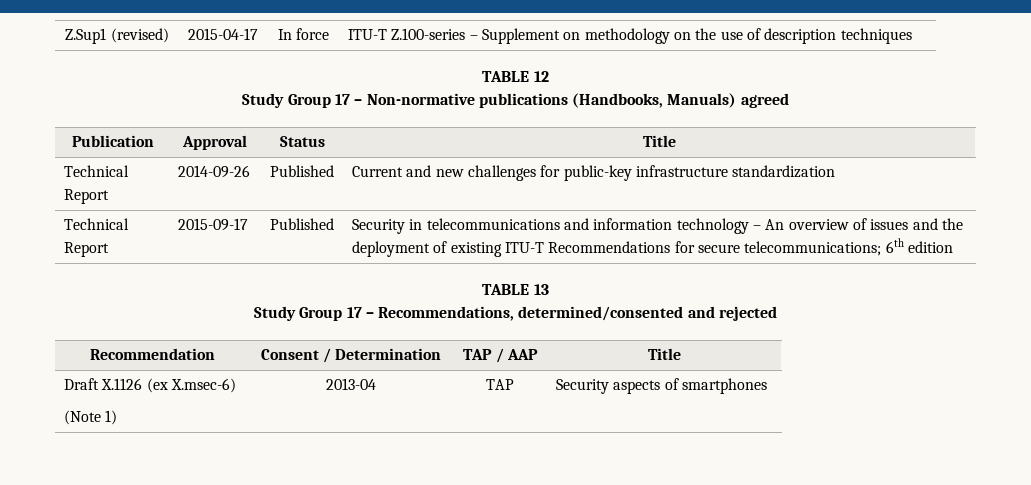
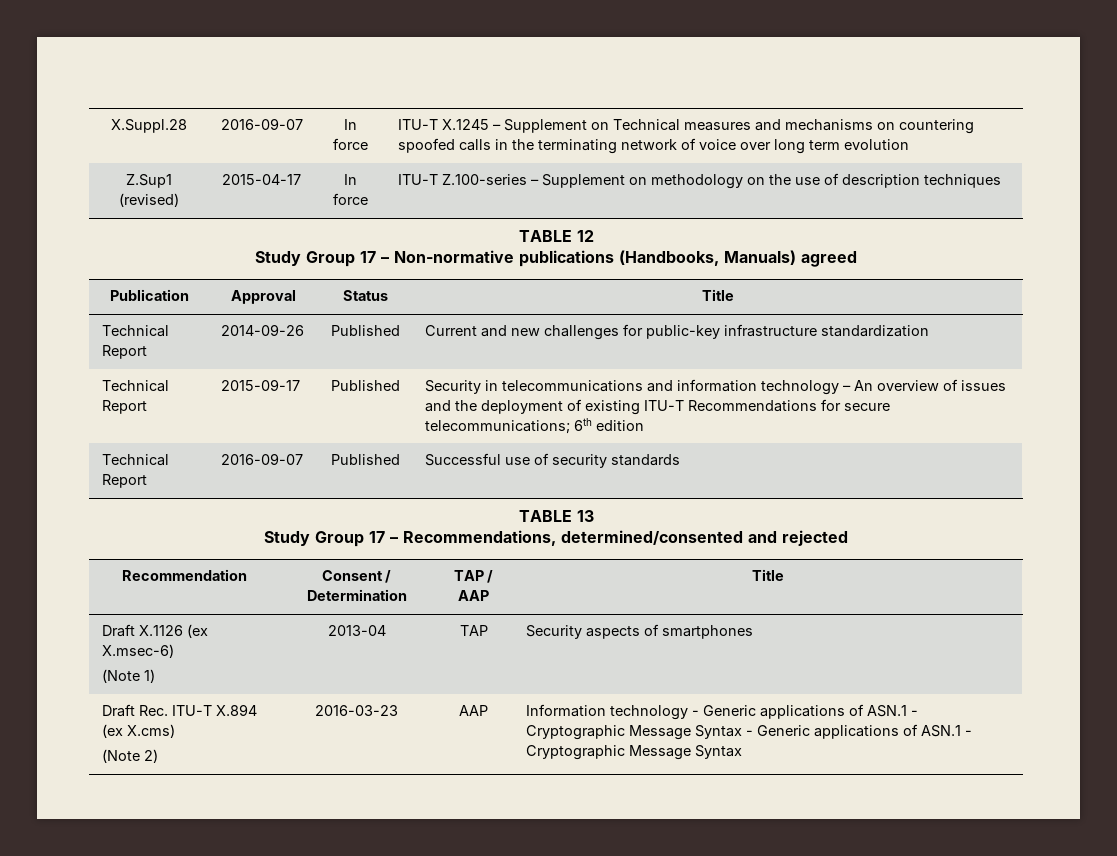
(65, 36) none -> [110,119,187,133] [220,118,303,130] [344,119,357,130] [333,138,368,150] [397,119,974,134] [397,138,909,154] X.Suppl.28 | 2016-09-07 | In force | ITU-T X.1245 – Supplement on Technical measures and mechanisms on countering spoofed calls in the terminating network of voice over long term evolution //
(953, 247) none -> [101,454,169,466] [101,474,147,488] [220,453,303,465] [330,454,400,465] [424,453,680,468] // Technical Report | 2016-09-07 | Published | Successful use of security standards
(767, 386) none -> [101,704,257,717] [101,724,175,738] [101,749,158,763] [315,705,398,716] [459,705,488,716] [525,704,918,720] [525,724,972,740] [525,745,742,760] // Draft Rec. ITU-T X.894 (ex X.cms) // (Note 2) | 2016-03-23 | AAP | Information technology - Generic applications of ASN.1 - Cryptographic Message Syntax - Generic applications of ASN.1 - Cryptographic Message Syntax

